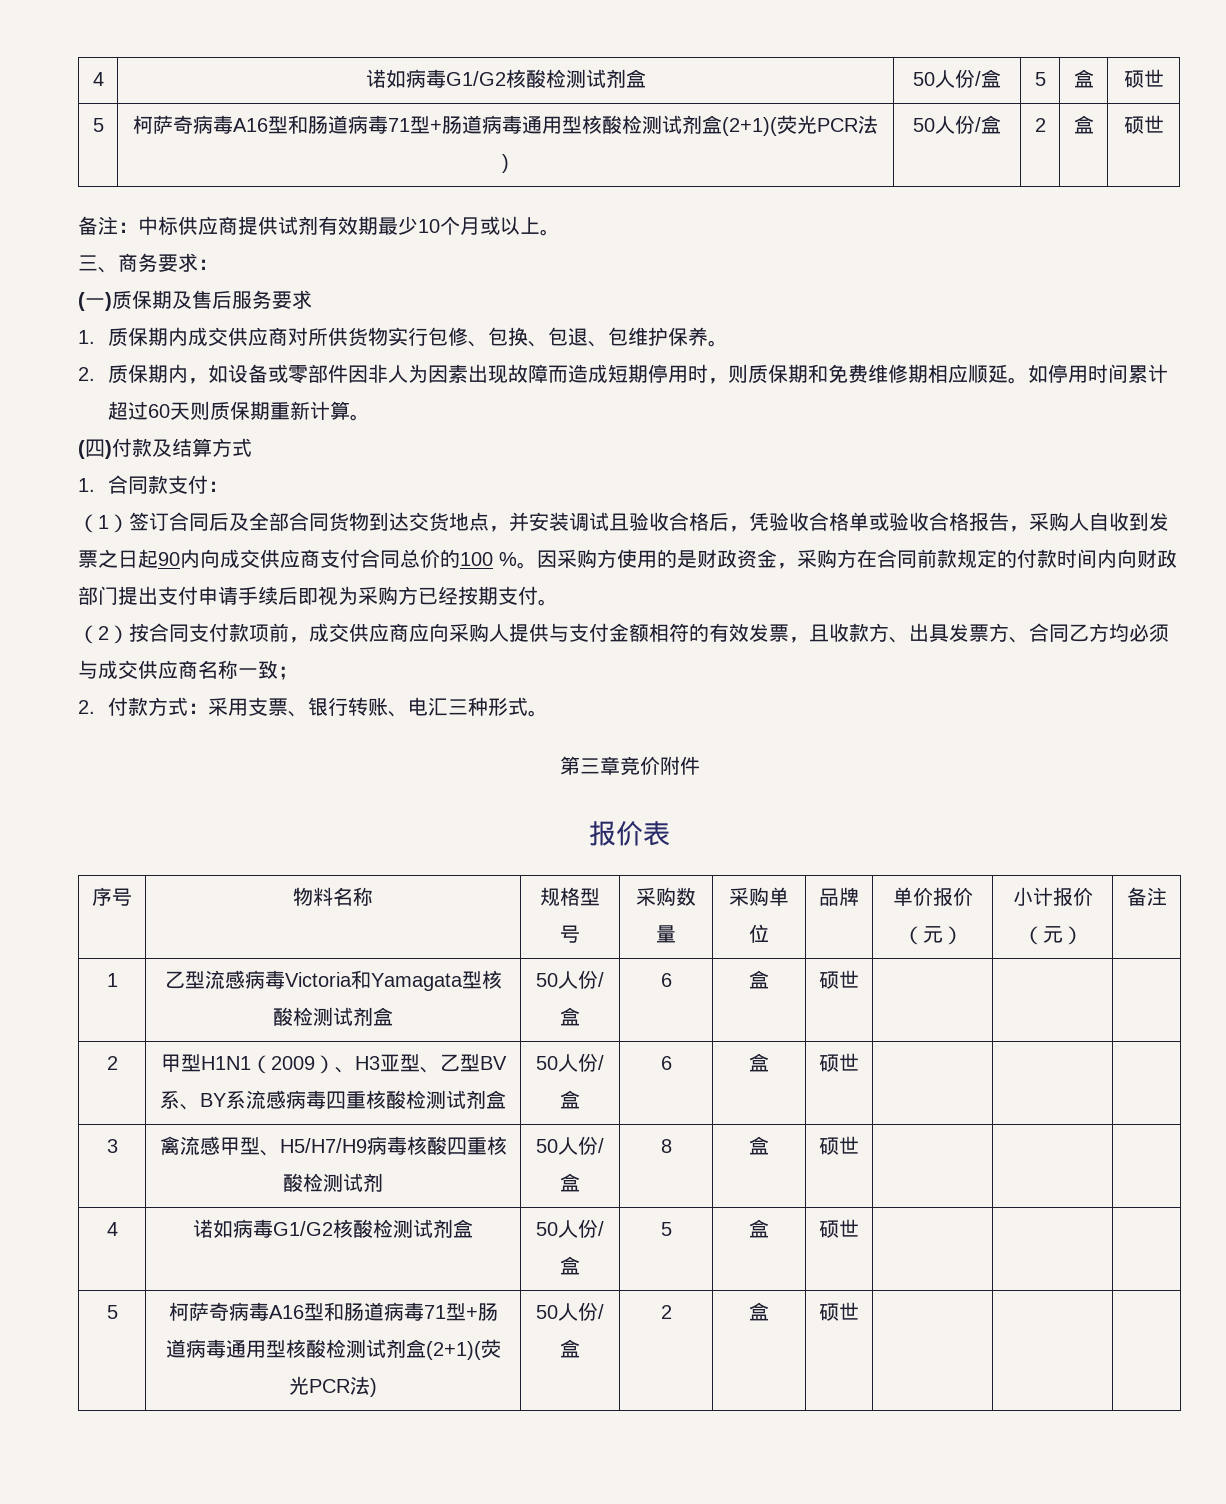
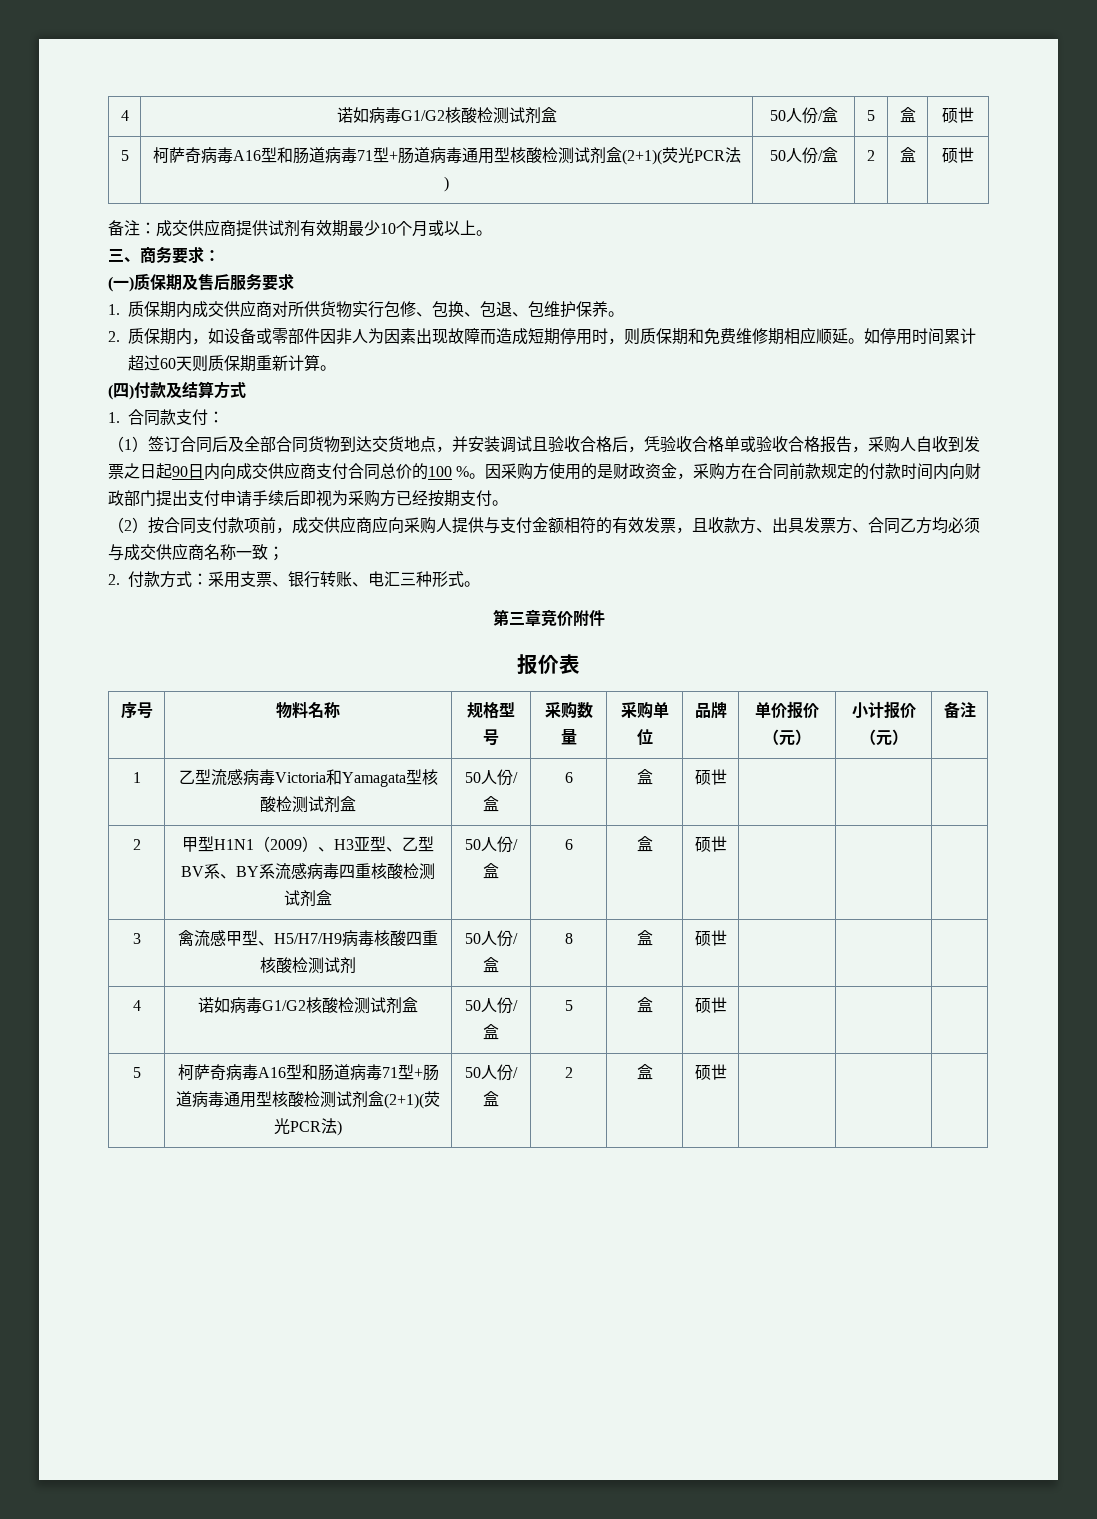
[138,216,178,235] 中标 -> [156,220,188,237] 成交
(180, 559) none -> [188,464,204,479] 日

